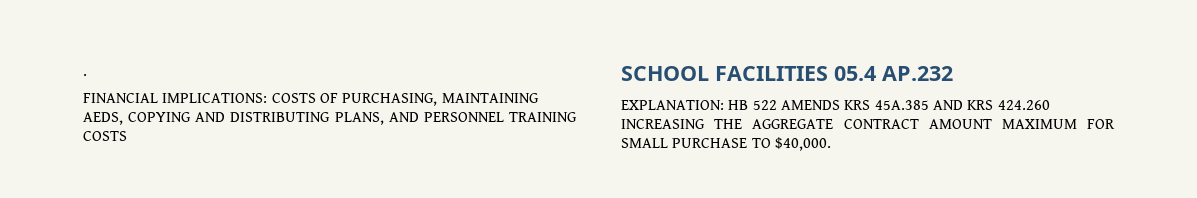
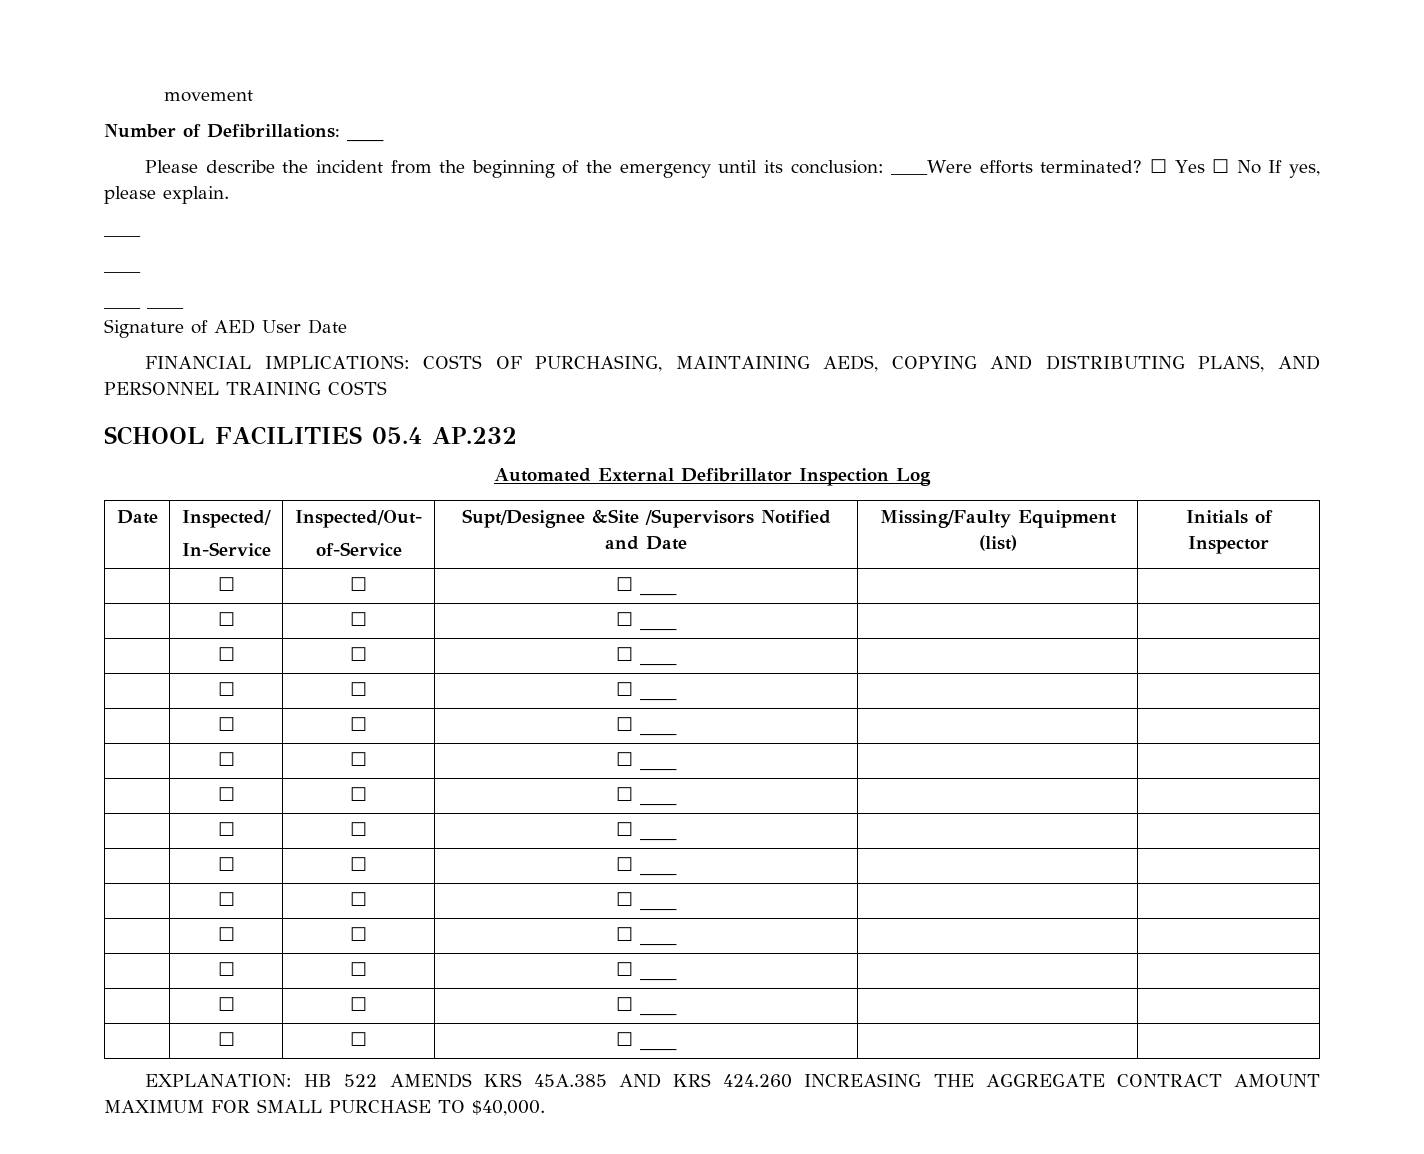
[83,74,87,76] . -> [163,90,253,102] [104,124,384,142] [145,159,1321,178] [104,186,229,204] [104,235,141,237] [104,271,141,273] [104,307,184,309] [104,319,347,338] movement // Number of Defibrillations: ____ // Please describe the incident from the beginning of the emergency until its conclusion: ____Were efforts terminated? ☐ Yes ☐ No If yes, please explain. // ____ // ____ // ____ ____ // Signature of AED User Date
(953, 73) none -> [494,468,931,486] [116,510,158,524] [182,510,271,528] [181,542,271,556] [295,510,422,528] [315,542,402,556] [461,509,831,528] [605,536,687,550] [879,510,1117,528] [978,535,1017,551] [1185,510,1273,524] [1188,536,1269,554] [217,577,235,591] [350,577,367,591] [616,577,633,591] [640,591,677,596] [217,612,235,626] [350,612,367,626] [616,612,633,626] [640,626,677,631] [217,647,235,661] [350,647,367,661] [616,647,633,661] [640,661,677,666] [217,682,235,696] [350,682,367,696] [616,682,633,696] [640,696,677,701] [217,717,235,731] [350,717,367,731] [616,717,633,731] [640,731,677,736] [217,752,235,766] [350,752,367,766] [616,752,633,766] [640,766,677,771] [217,787,235,801] [350,787,367,801] [616,787,633,801] [640,801,677,806] [217,822,235,836] [350,822,367,836] [616,822,633,836] [640,836,677,841] [217,857,235,871] [350,857,367,871] [616,857,633,871] [640,871,677,876] [217,892,235,906] [350,892,367,906] [616,892,633,906] [640,906,677,911] [217,927,235,941] [350,927,367,941] [616,927,633,941] [640,941,677,946] [217,962,235,976] [350,962,367,976] [616,962,633,976] [640,976,677,981] [217,997,235,1011] [350,997,367,1011] [616,997,633,1011] [640,1011,677,1016] [217,1032,235,1046] [350,1032,367,1046] [616,1032,633,1046] [640,1046,677,1051] // Automated External Defibrillator Inspection Log // Date | Inspected/ // In-Service | Inspected/Out- // of-Service | Supt/Designee &Site /Supervisors Notified and Date | Missing/Faulty Equipment (list) | Initials of Inspector // | ☐ | ☐ | ☐ ____ | | // | ☐ | ☐ | ☐ ____ | | // | ☐ | ☐ | ☐ ____ | | // | ☐ | ☐ | ☐ ____ | | // | ☐ | ☐ | ☐ ____ | | // | ☐ | ☐ | ☐ ____ | | // | ☐ | ☐ | ☐ ____ | | // | ☐ | ☐ | ☐ ____ | | // | ☐ | ☐ | ☐ ____ | | // | ☐ | ☐ | ☐ ____ | | // | ☐ | ☐ | ☐ ____ | | // | ☐ | ☐ | ☐ ____ | | // | ☐ | ☐ | ☐ ____ | | // | ☐ | ☐ | ☐ ____ | |

